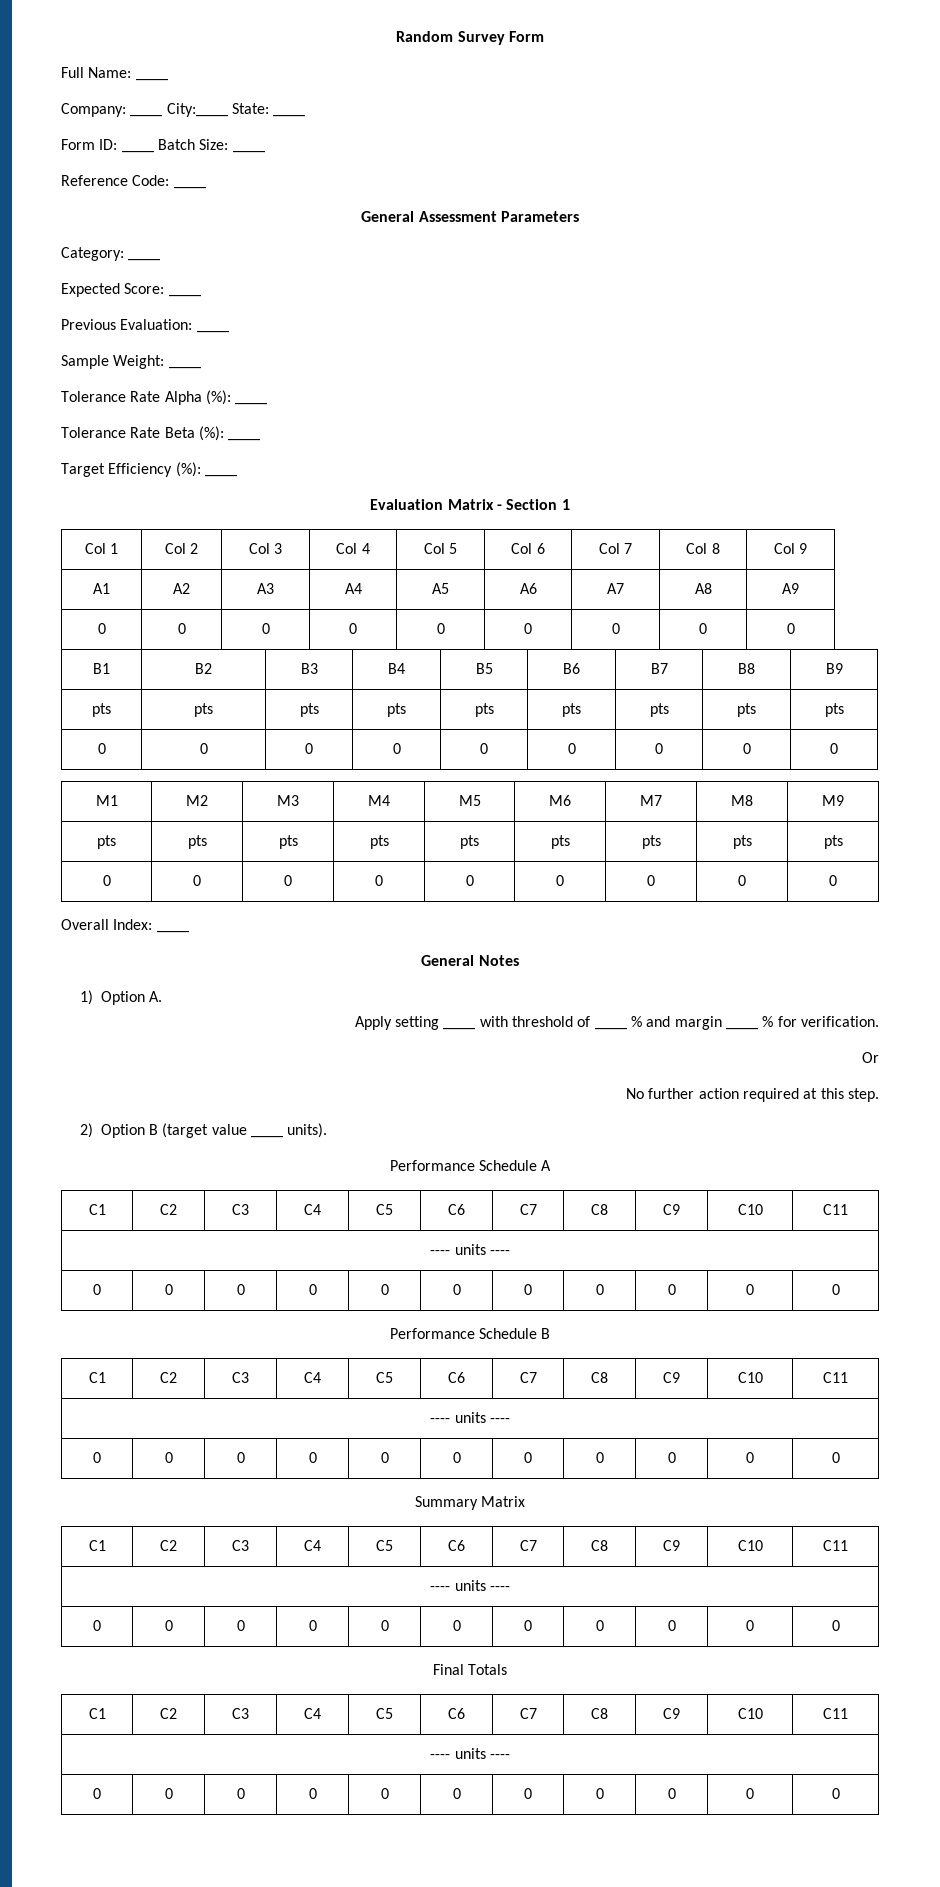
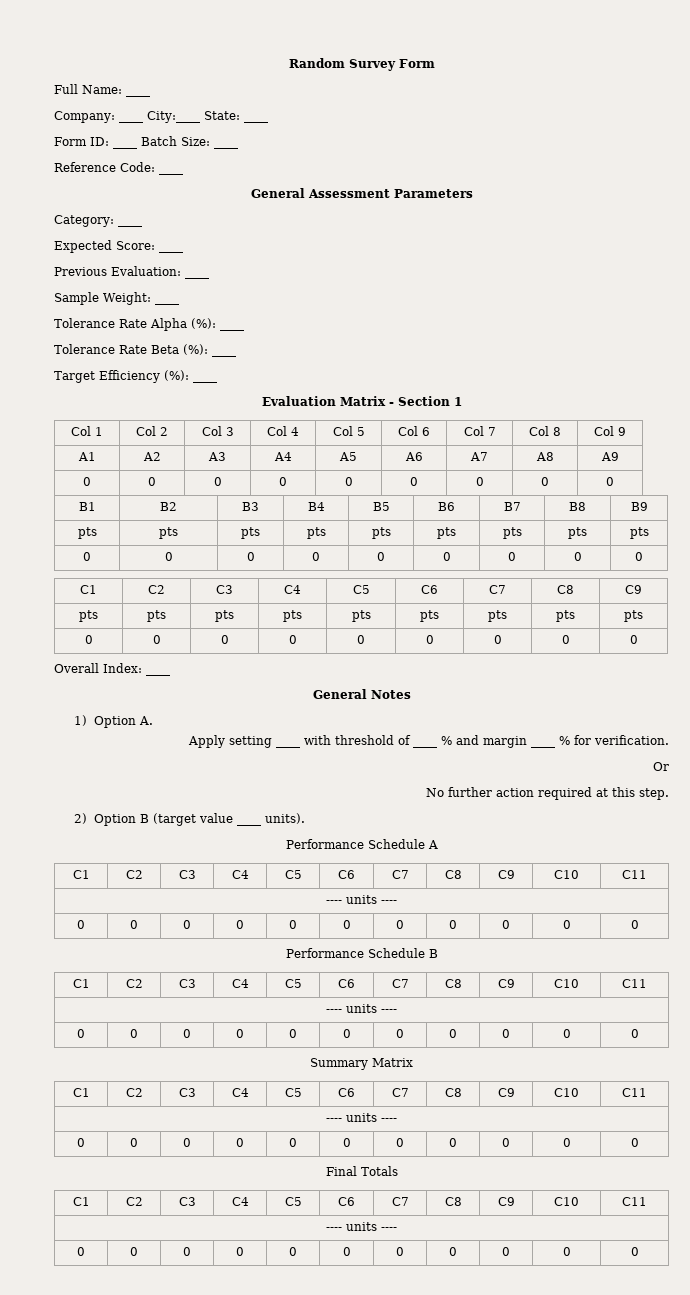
[95,795,118,806] [186,795,208,806] [277,795,299,806] [368,795,390,806] [458,795,481,806] [549,795,571,806] [640,795,662,806] [731,795,753,806] [822,795,844,806] M1 | M2 | M3 | M4 | M5 | M6 | M7 | M8 | M9 -> [80,585,97,594] [148,585,165,594] [216,585,233,594] [284,585,301,594] [352,585,370,594] [421,585,438,594] [489,585,506,594] [557,585,574,594] [625,585,642,594] C1 | C2 | C3 | C4 | C5 | C6 | C7 | C8 | C9

